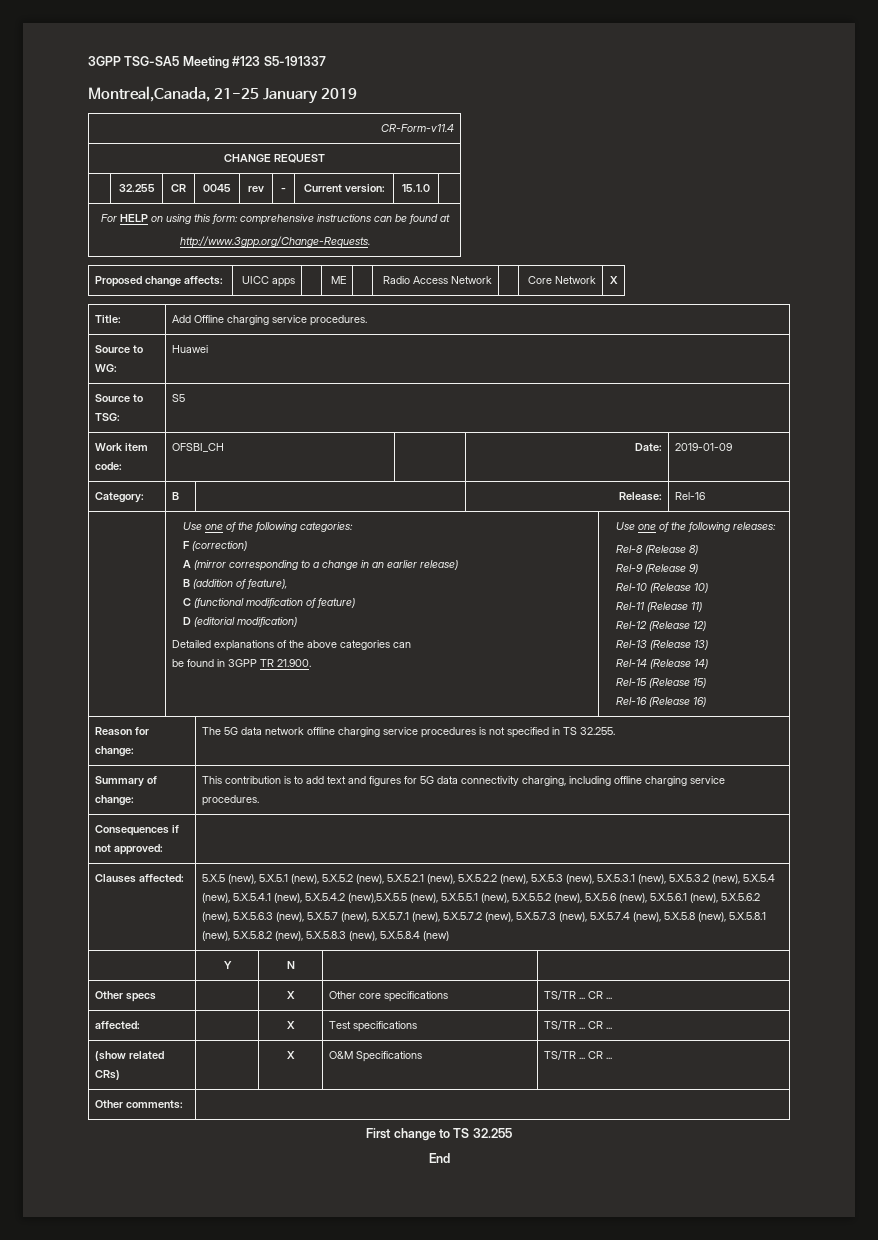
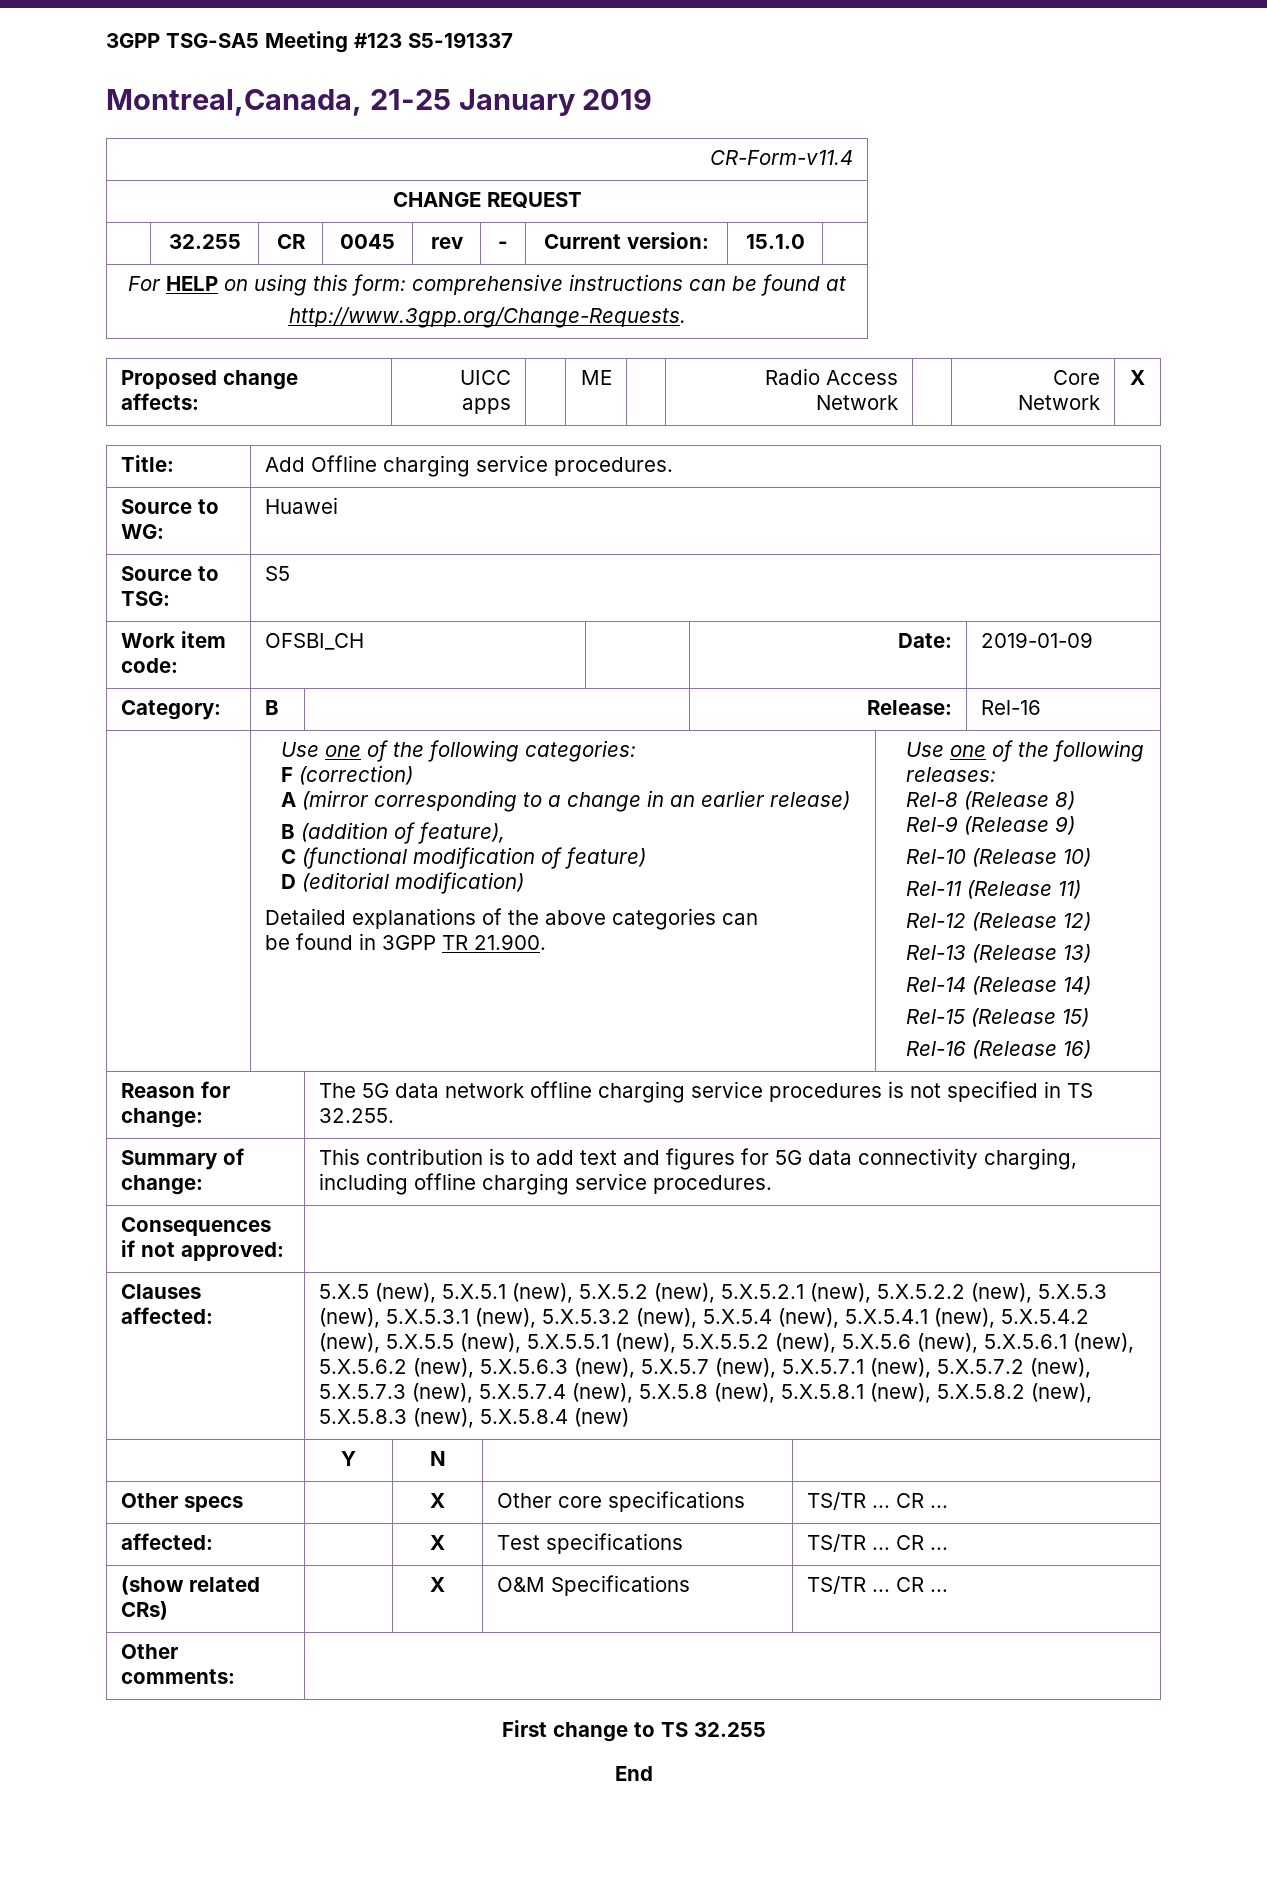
[348,893,408,903] (new),5.X.5.5 -> [318,1333,454,1353] (new), 5.X.5.5

